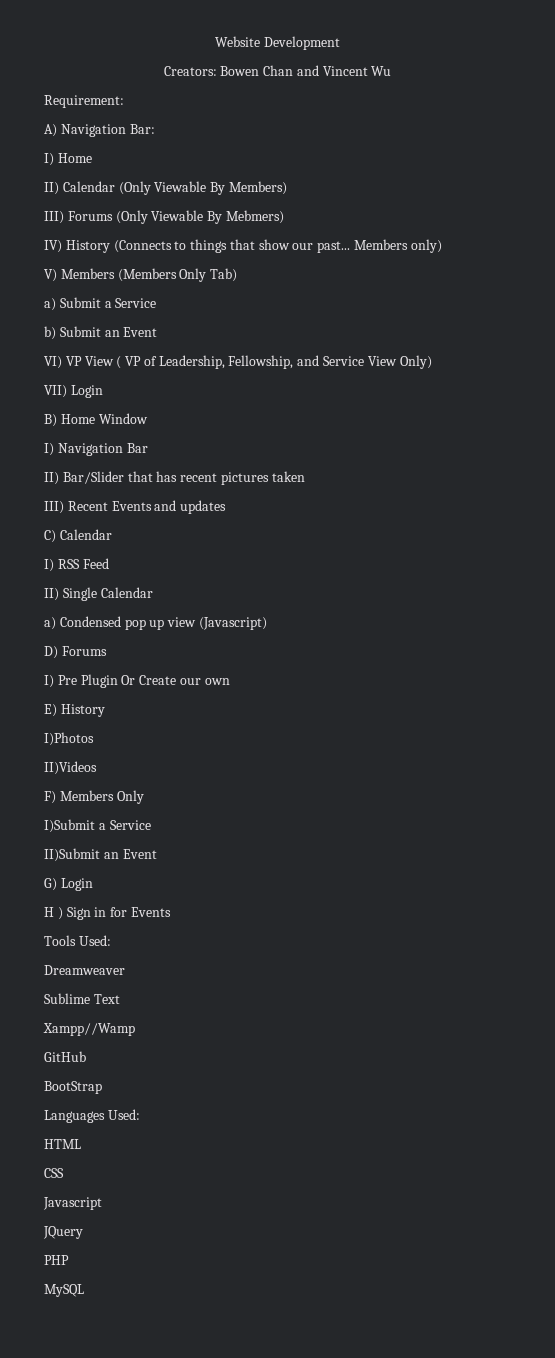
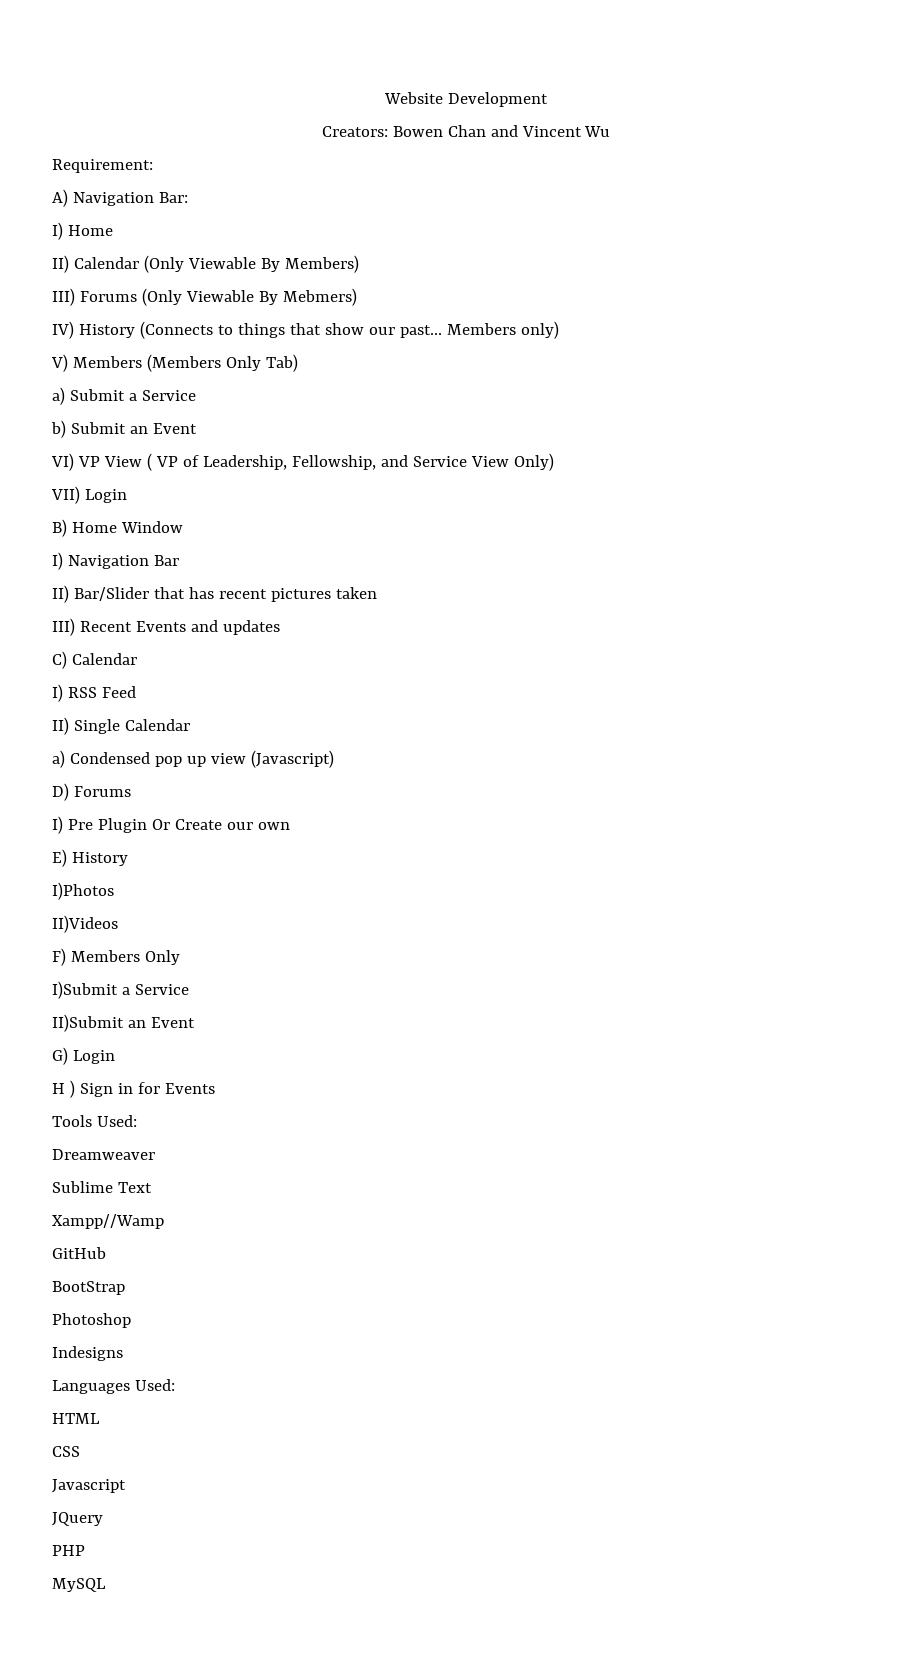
(102, 1087) none -> [52,1313,131,1328] [52,1346,123,1361] // Photoshop // Indesigns

